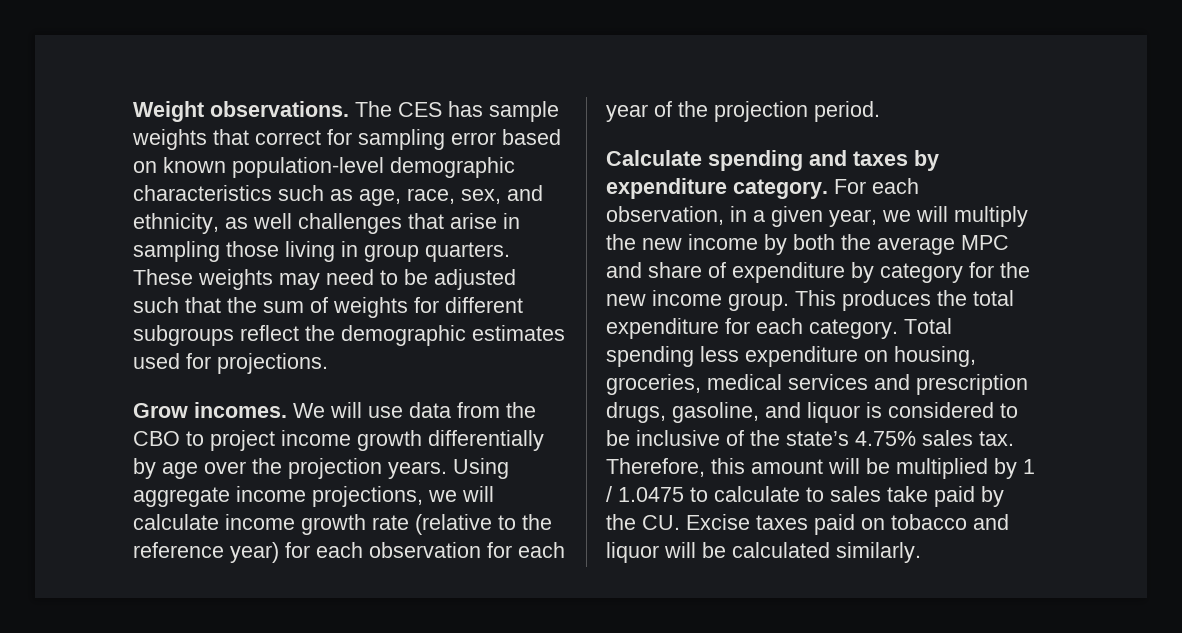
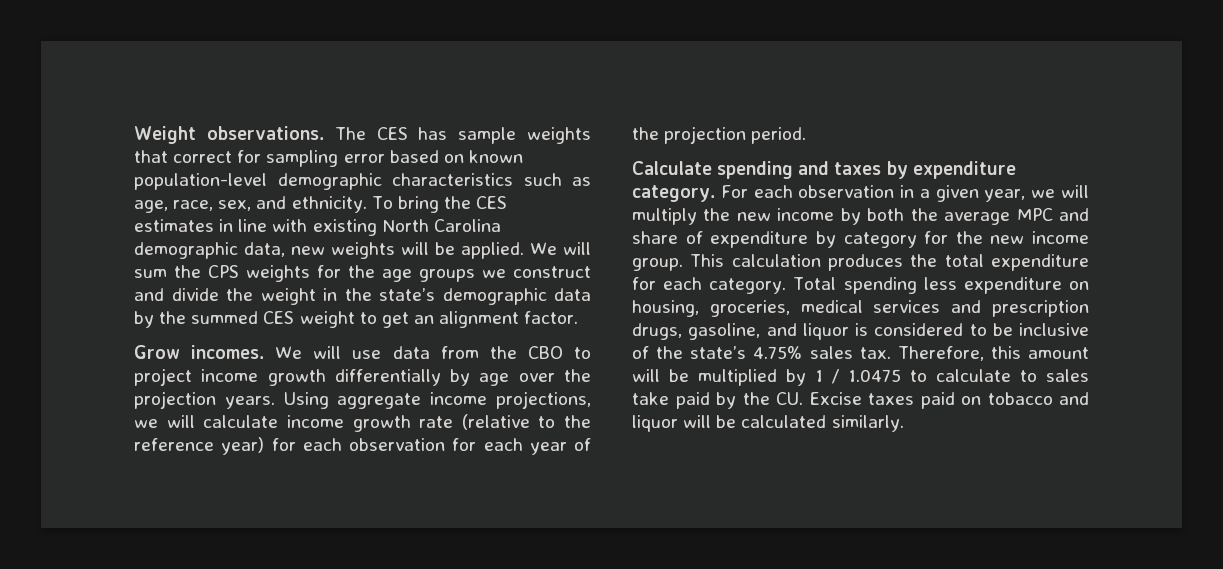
[133,213,520,234] [133,241,510,262] [133,269,516,290] [133,297,523,318] [133,325,565,346] [133,353,328,374] ethnicity, as well challenges that arise in sampling those living in group quarters. These weights may need to be adjusted such that the sum of weights for different subgroups reflect the demographic estimates used for projections. -> [291,196,508,213] [134,219,501,236] [134,242,591,259] [134,265,591,282] [134,288,591,305] [134,311,579,328] ethnicity. To bring the CES estimates in line with existing North Carolina demographic data, new weights will be applied. We will sum the CPS weights for the age groups we construct and divide the weight in the state’s demographic data by the summed CES weight to get an alignment factor.
[606,206,724,225] observation, -> [798,185,895,198] observation
(836, 298) none -> [731,254,821,267] calculation

